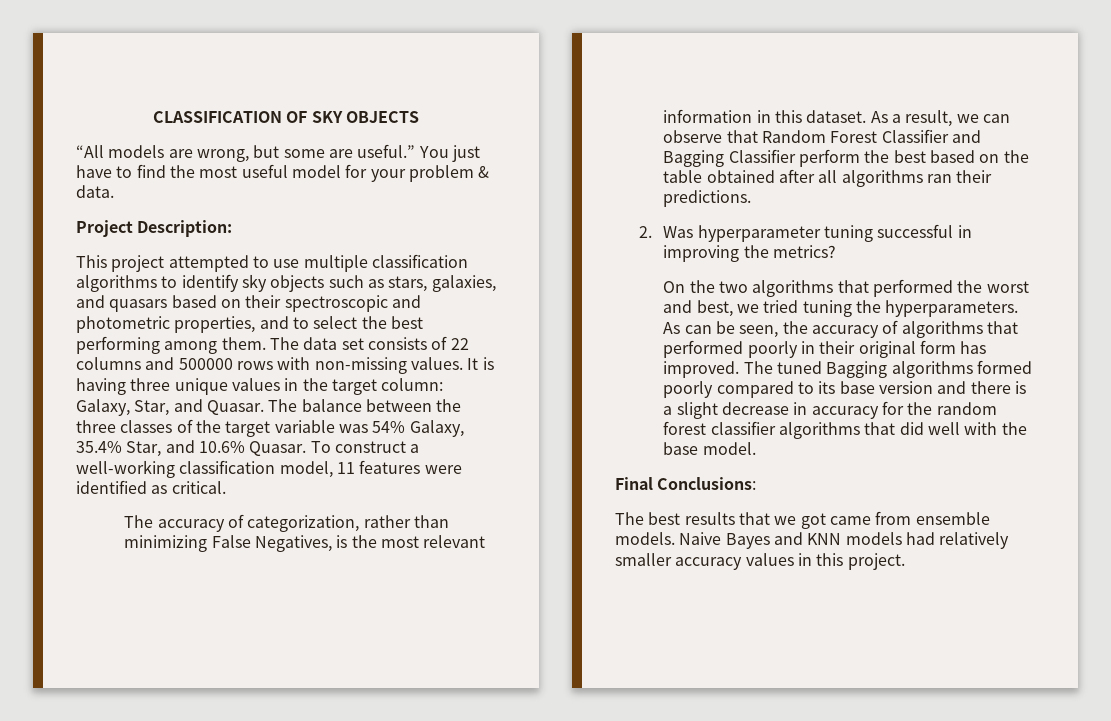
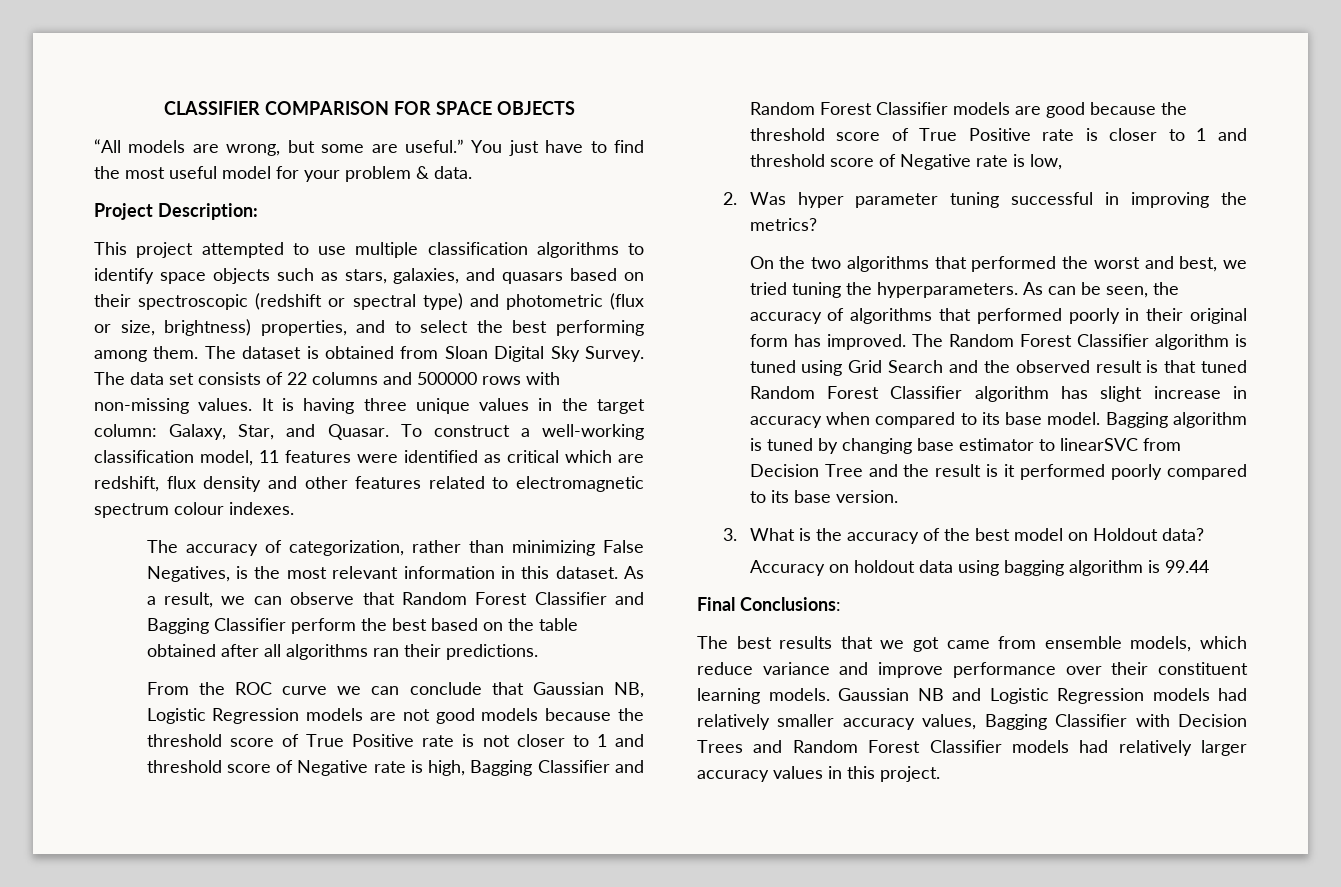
[153,111,343,123] CLASSIFICATION OF SKY -> [163,101,492,115] CLASSIFIER COMPARISON FOR SPACE
[241,274,267,292] sky -> [159,272,206,284] space
[391,295,421,308] [76,316,170,333] and photometric -> [255,293,644,310] [94,319,252,336] (redshift or spectral type) and photometric (flux or size, brightness)
(299, 343) none -> [242,346,644,362] [94,372,125,385] dataset is obtained from Sloan Digital Sky Survey. The
[268,399,462,412] [76,419,464,437] [76,440,307,457] The balance between the three classes of the target variable was 54% Galaxy, 35.4% Star, and 10.6% Quasar. -> (389, 432) none
[171,481,226,494] critical. -> [507,450,644,463] [94,476,644,492] [94,502,294,518] critical which are redshift, flux density and other features related to electromagnetic spectrum colour indexes.
(752, 198) none -> [146,682,645,698] [146,708,644,724] [146,734,645,747] [146,760,644,776] [749,102,1187,118] [749,128,1247,141] [749,154,1062,170] // From the ROC curve we can conclude that Gaussian NB, Logistic Regression models are not good models because the threshold score of True Positive rate is not closer to 1 and threshold score of Negative rate is high, Bagging Classifier and Random Forest Classifier models are good because the threshold score of True Positive rate is closer to 1 and threshold score of Negative rate is low,
[697,225,821,242] hyperparameter -> [797,192,939,208] hyper parameter
[776,360,1032,378] tuned Bagging algorithms formed -> [948,334,1247,350] [749,360,1247,376] [749,386,1247,402] [749,412,1247,428] [749,438,1181,454] [749,464,1106,480] Random Forest Classifier algorithm is tuned using Grid Search and the observed result is that tuned Random Forest Classifier algorithm has slight increase in accuracy when compared to its base model. Bagging algorithm is tuned by changing base estimator to linearSVC from Decision Tree and the result is it performed
[878,381,1026,394] [663,401,997,419] [663,421,1027,439] [663,442,756,455] version and there is a slight decrease in accuracy for the random forest classifier algorithms that did well with the base model. -> [835,490,898,503] [723,528,1204,544] [749,560,1209,576] version. // 3. What is the accuracy of the best model on Holdout data? // Accuracy on holdout data using bagging algorithm is 99.44
[615,532,842,549] models. Naive Bayes and KNN -> [1130,636,1247,652] [697,662,1248,678] [697,688,1144,704] models, which reduce variance and improve performance over their constituent learning models. Gaussian NB and Logistic Regression
(743, 563) none -> [922,714,1247,730] [697,740,1247,756] [697,770,769,782] values, Bagging Classifier with Decision Trees and Random Forest Classifier models had relatively larger accuracy

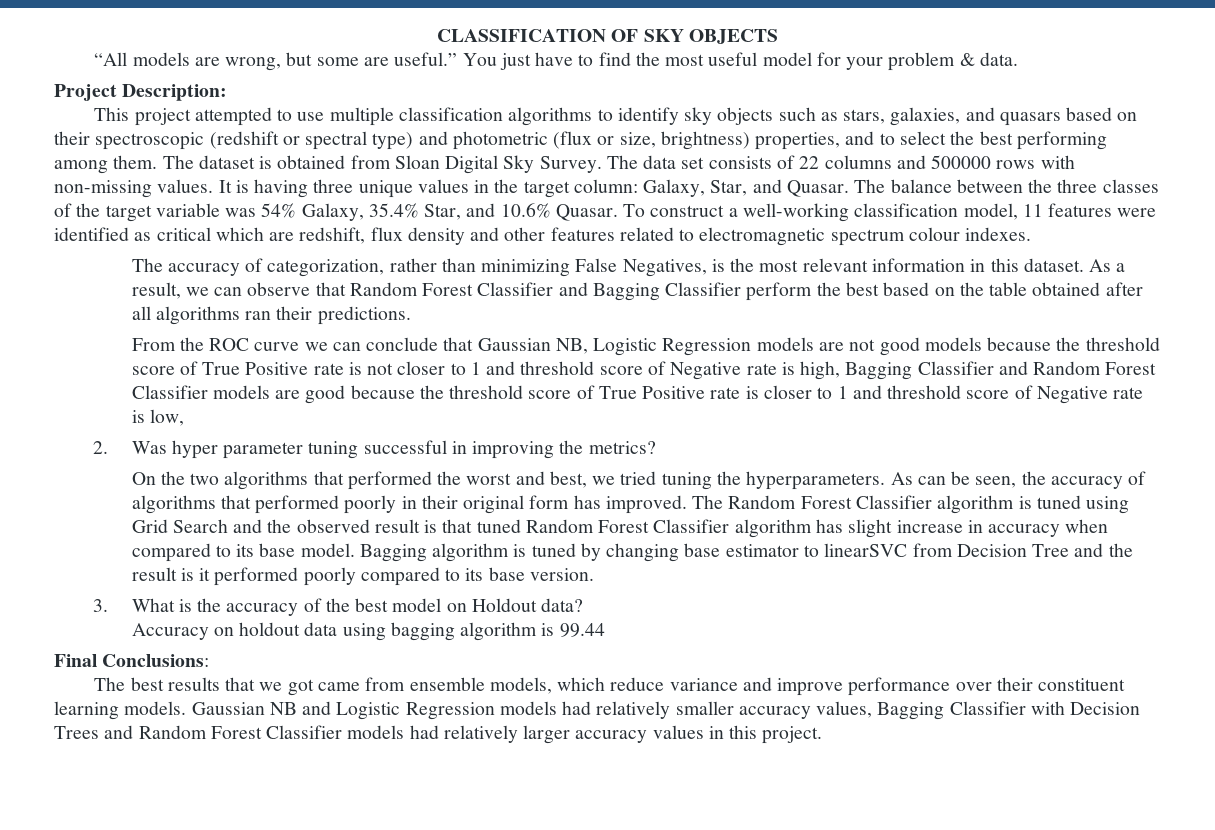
[163,101,492,115] CLASSIFIER COMPARISON FOR SPACE -> [437,29,684,42] CLASSIFICATION OF SKY
[159,272,206,284] space -> [684,107,713,125] sky
(389, 432) none -> [854,179,1159,193] [54,203,618,222] The balance between the three classes of the target variable was 54% Galaxy, 35.4% Star, and 10.6% Quasar.

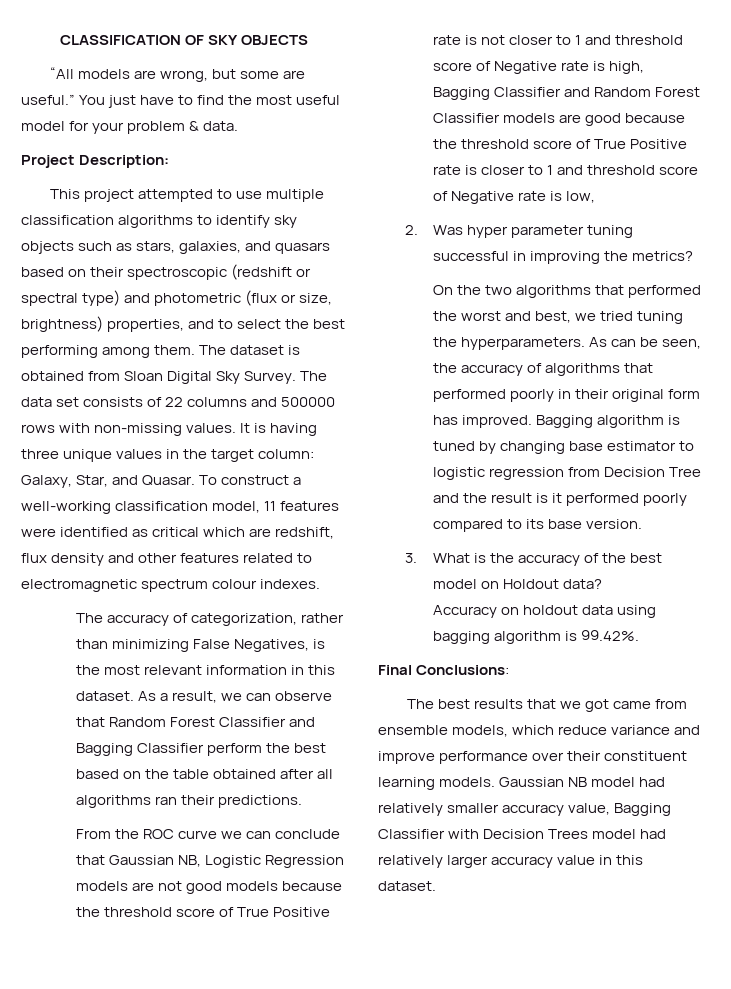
[854,179,1159,193] [54,203,618,222] The balance between the three classes of the target variable was 54% Galaxy, 35.4% Star, and 10.6% Quasar. -> (196, 480) none
[692,495,1130,514] [131,519,1109,538] [131,543,355,562] The Random Forest Classifier algorithm is tuned using Grid Search and the observed result is that tuned Random Forest Classifier algorithm has slight increase in accuracy when compared to its base model. -> (532, 421) none
[824,543,908,557] linearSVC -> [432,467,564,480] logistic regression
[559,623,605,637] 99.44 -> [580,630,639,641] 99.42%.
[302,701,557,720] and Logistic Regression models -> [591,777,636,787] model
[816,701,873,718] values, -> [568,803,611,815] value,
[104,725,405,739] and Random Forest Classifier models -> [592,829,637,839] model
[652,725,823,744] values in this project. -> [557,855,644,865] [378,881,436,891] value in this dataset.

